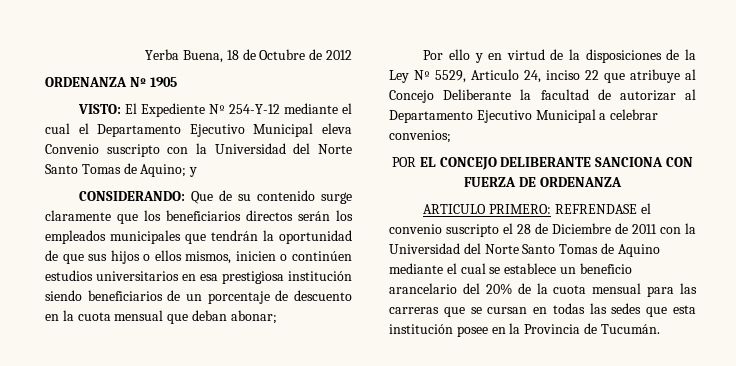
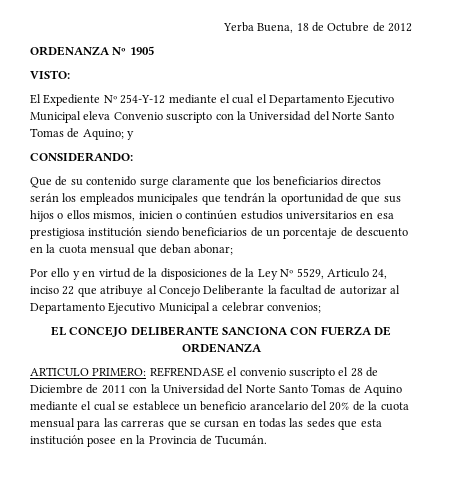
(122, 109) none -> (70, 74) //
(186, 196) none -> (133, 157) //
[392,157,417,167] POR -> (321, 308) none

